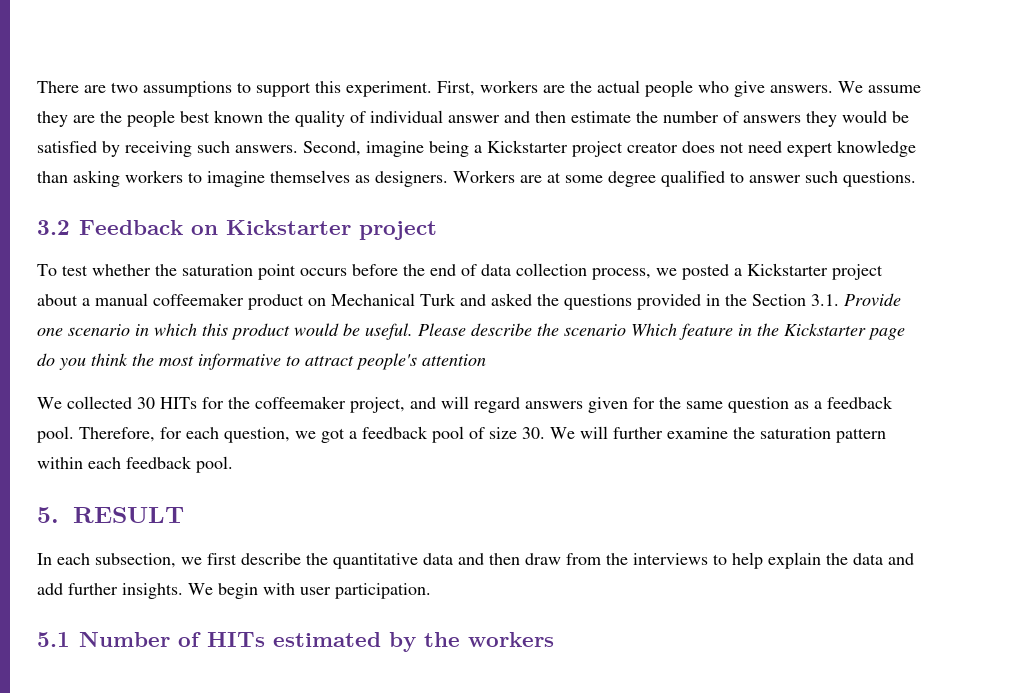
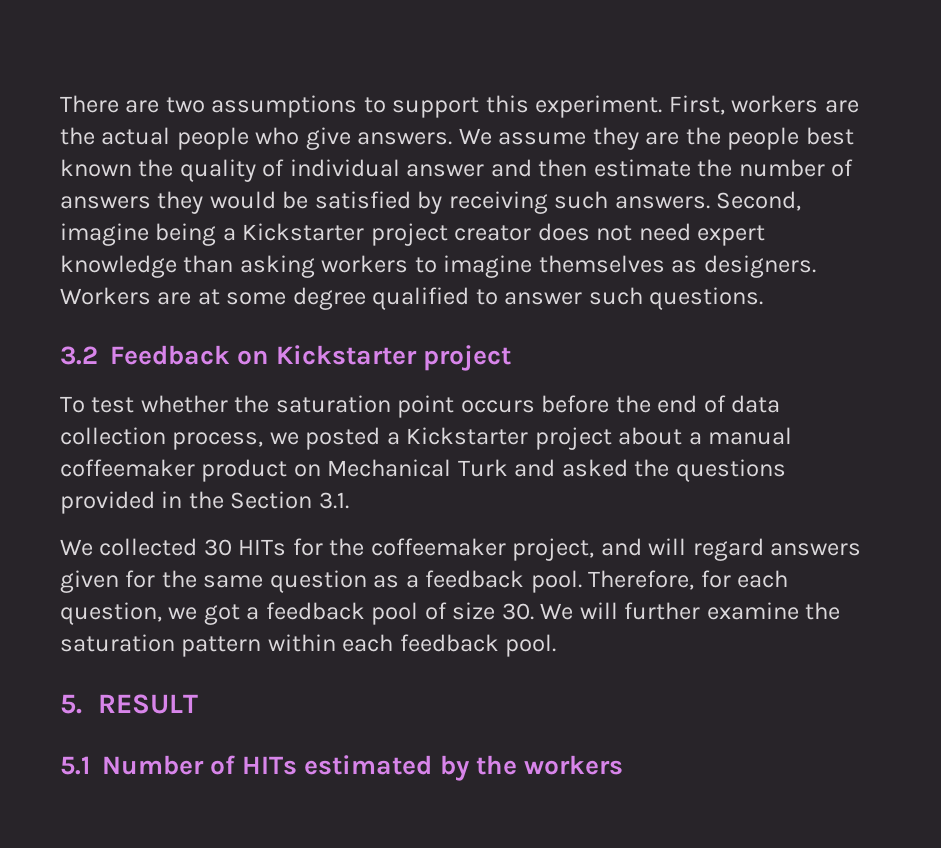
[844,293,901,306] [37,323,905,340] [37,353,486,370] Provide one scenario in which this product would be useful. Please describe the scenario Which feature in the Kickstarter page do you think the most informative to attract people's attention -> (349, 500) none
[37,552,914,569] [37,583,431,599] // In each subsection, we first describe the quantitative data and then draw from the interviews to help explain the data and add further insights. We begin with user participation. -> (198, 704) none

